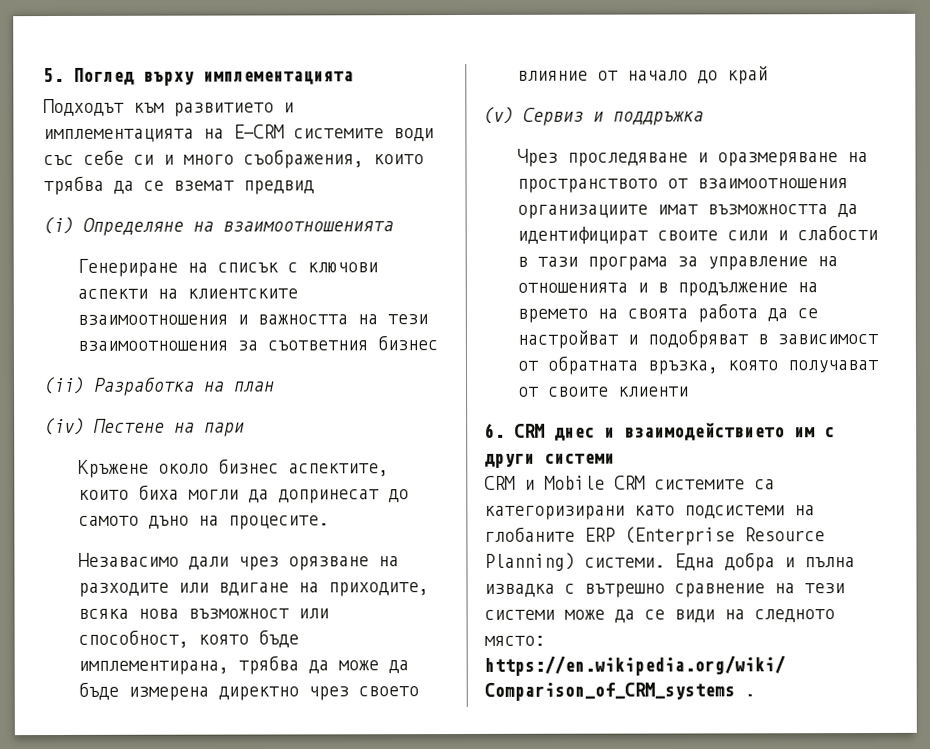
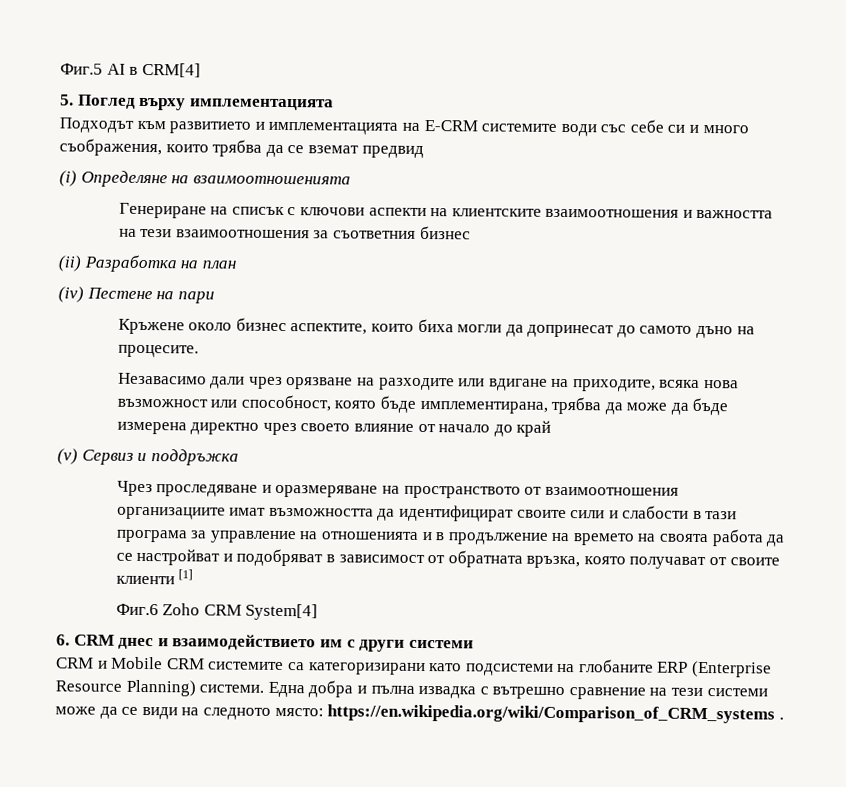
(43, 75) none -> [60,62,201,78] Фиг.5 AI в CRM[4] //
(689, 391) none -> [178,569,194,581] [115,603,319,621] [1] // Фиг.6 Zoho CRM System[4]

